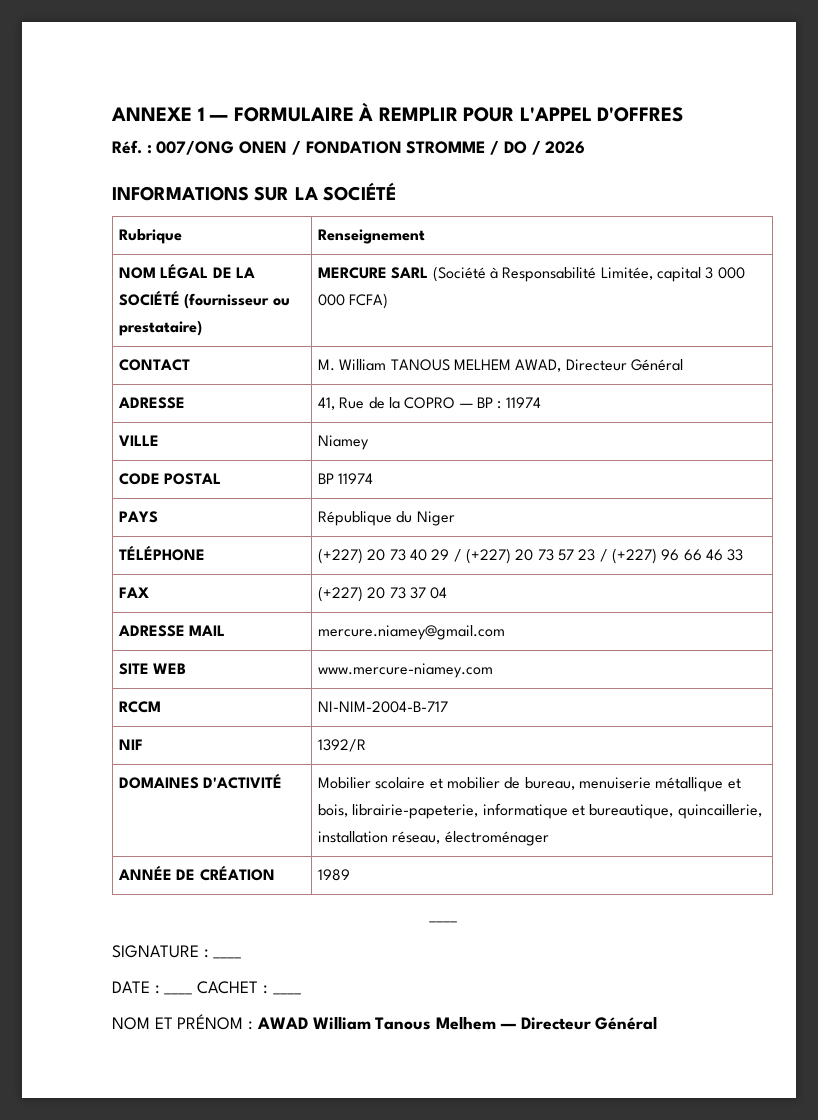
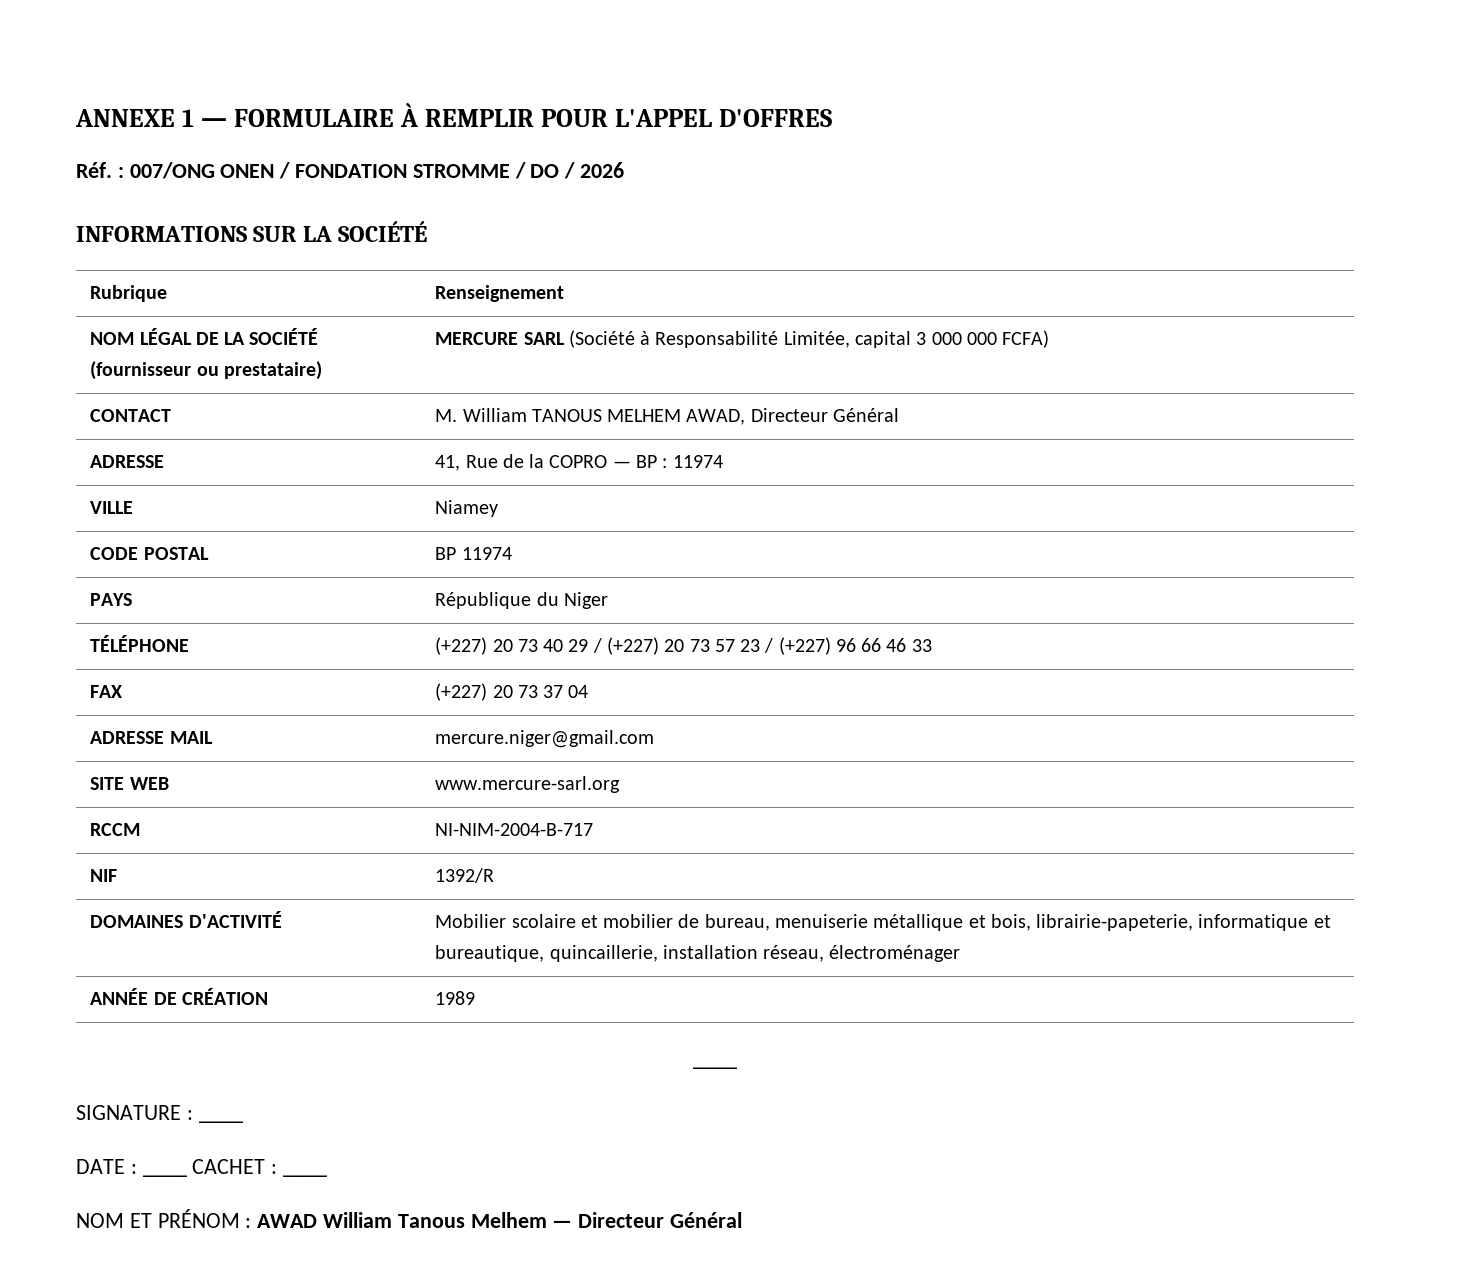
[318,625,506,640] mercure.niamey@gmail.com -> [435,730,655,748] mercure.niger@gmail.com
[318,663,494,678] www.mercure-niamey.com -> [435,776,621,793] www.mercure-sarl.org

